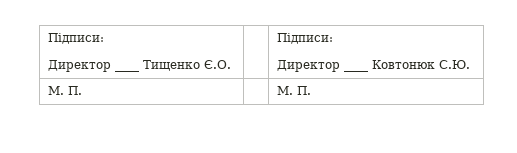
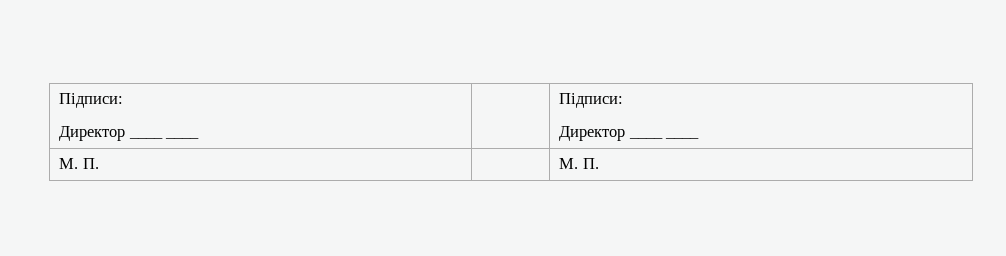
[48,33,105,44] [48,60,232,72] [277,33,334,44] [277,60,369,72] [372,60,471,69] Підписи: // Директор ____ Тищенко Є.О. | | Підписи: // Директор ____ Ковтонюк С.Ю. -> [59,93,124,108] [59,126,200,141] [559,93,624,108] [559,126,700,141] Підписи: // Директор ____ ____ | | Підписи: // Директор ____ ____

